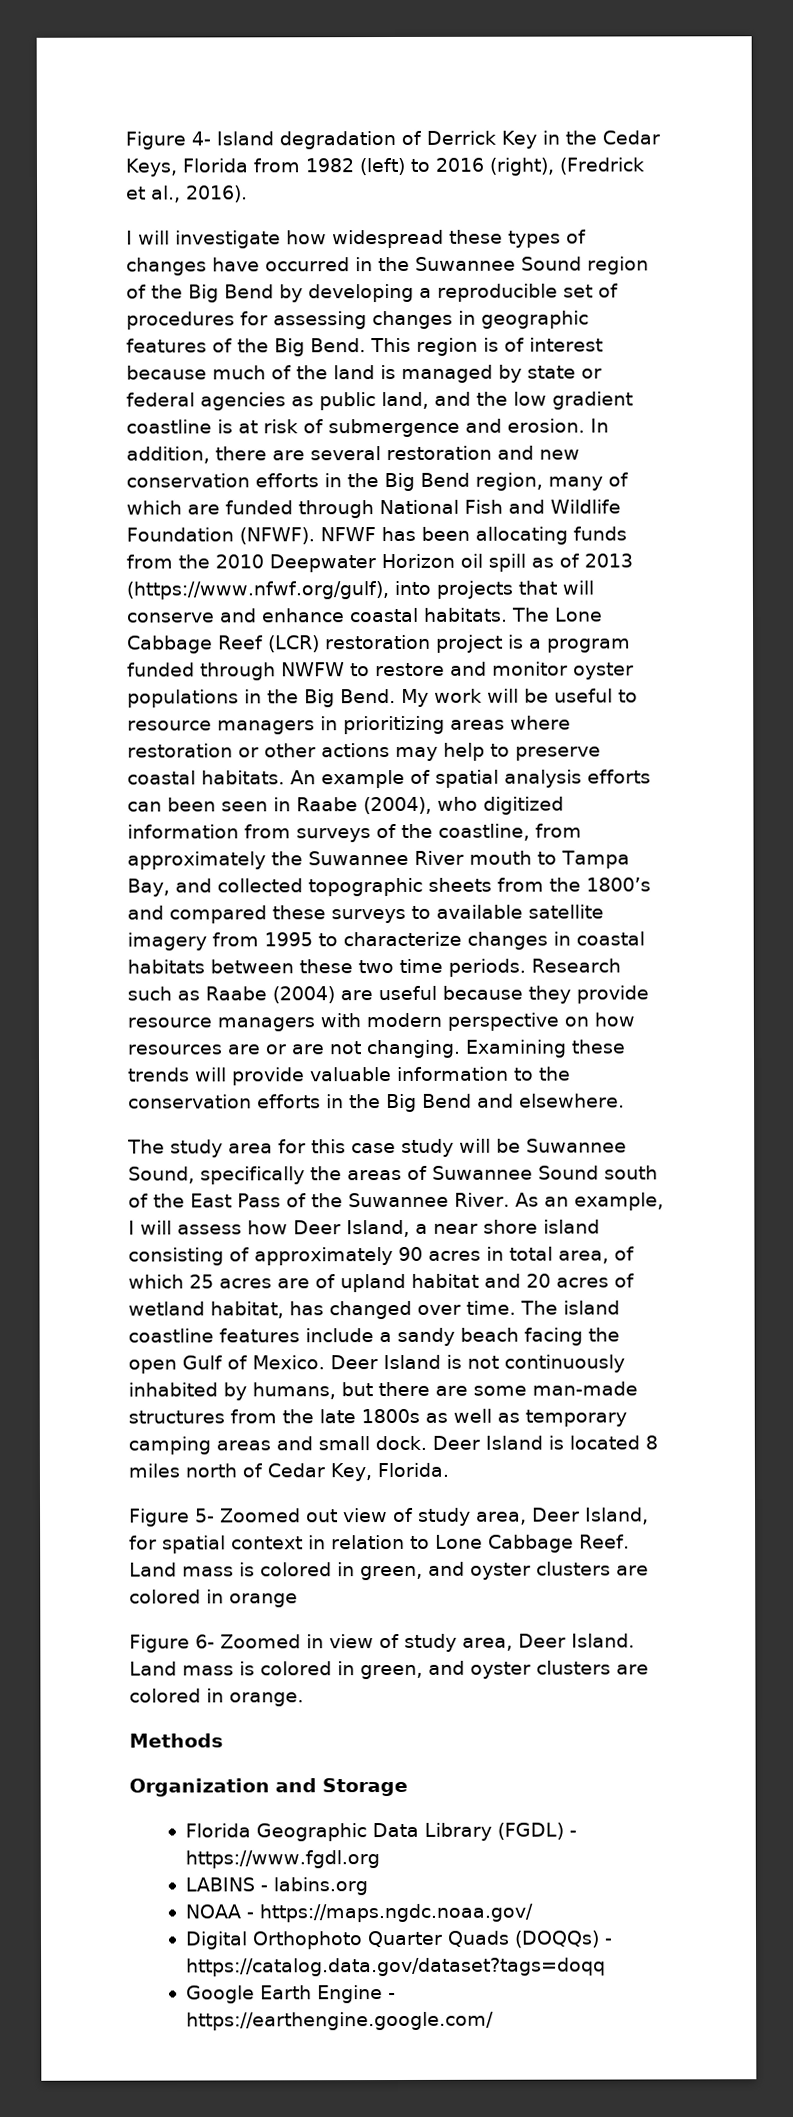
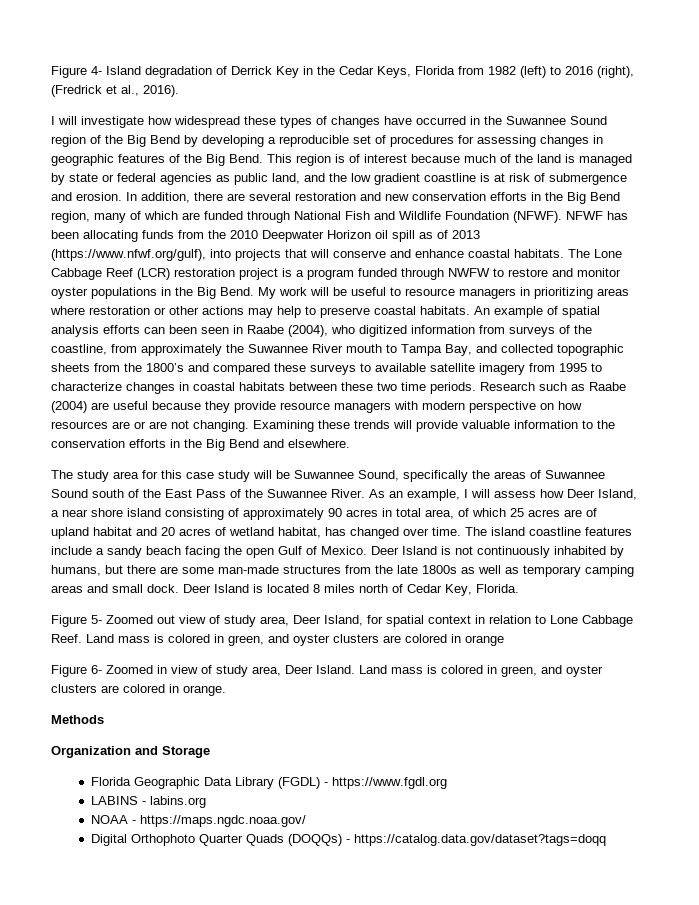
[186,1985,397,2004] [186,2011,495,2031] // Google Earth Engine - https://earthengine.google.com/ -> (606, 840) none

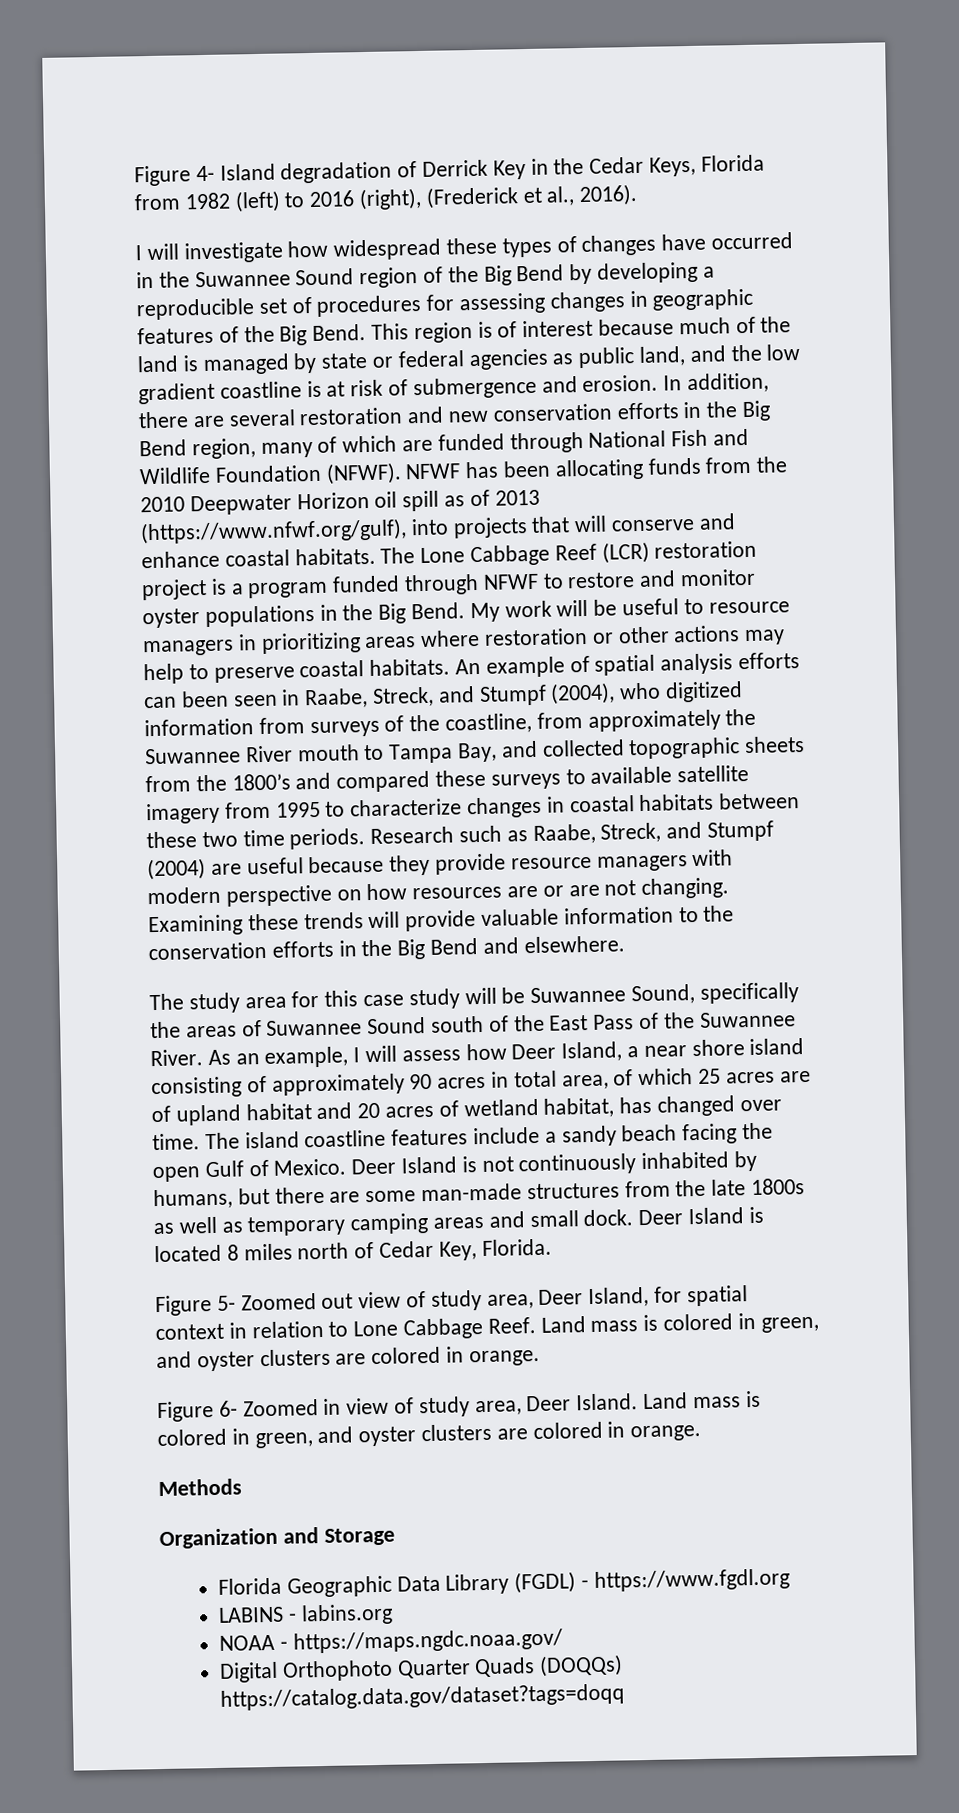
[51,85,102,97] (Fredrick -> [425,186,519,209] (Frederick
[448,268,490,277] NWFW -> [482,573,539,590] NFWF
[247,325,284,334] Raabe -> [304,684,547,709] Raabe, Streck, and Stumpf
[589,382,626,391] Raabe -> [532,820,775,845] Raabe, Streck, and Stumpf
[465,635,504,646] orange -> [468,1349,540,1367] orange.
[345,839,350,843] - -> (624, 1666) none

